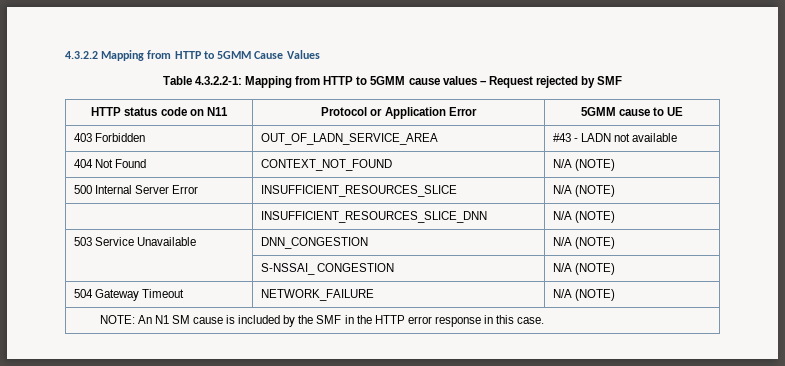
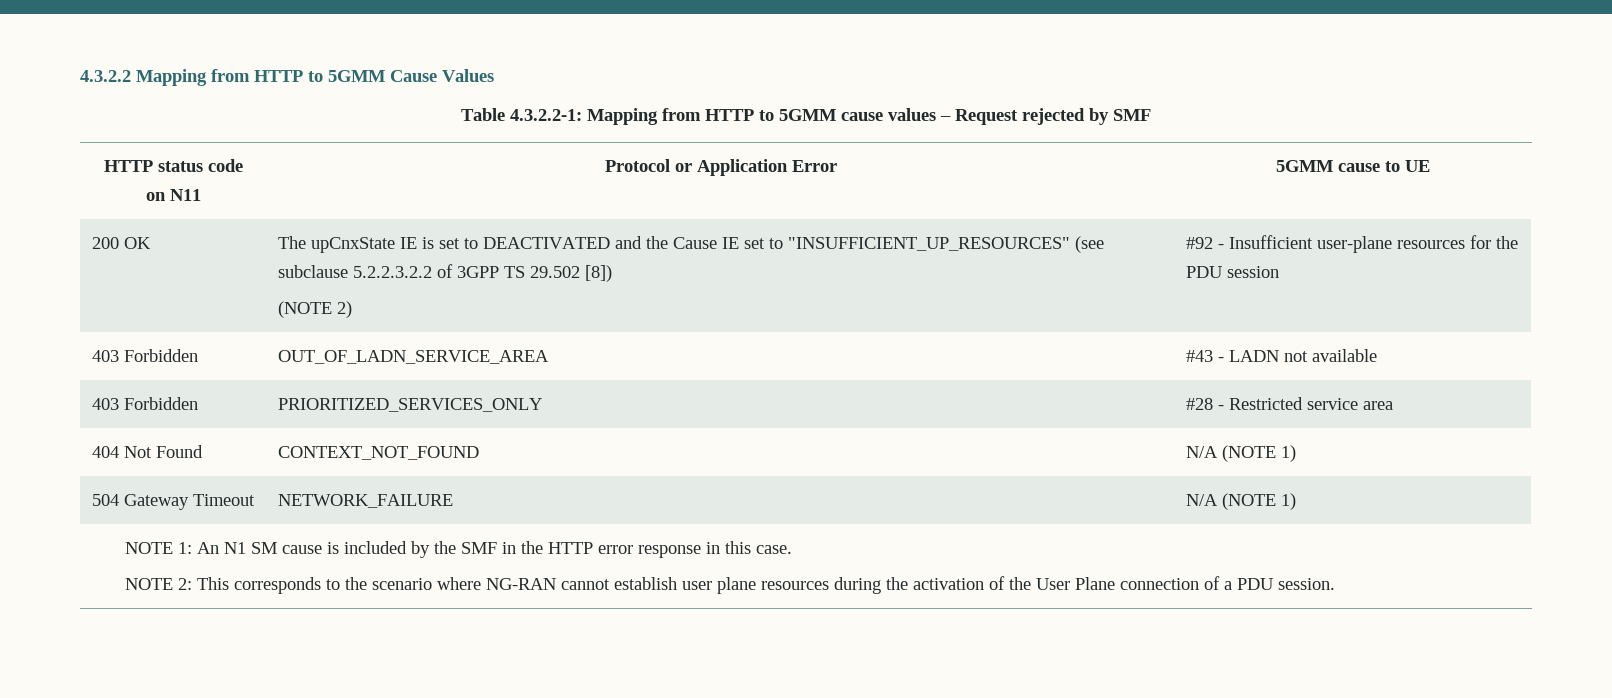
(684, 111) none -> [92,237,152,249] [278,236,1105,253] [278,264,613,282] [278,301,353,318] [1186,235,1519,253] [1186,266,1280,278] // 200 OK | The upCnxState IE is set to DEACTIVATED and the Cause IE set to "INSUFFICIENT_UP_RESOURCES" (see subclause 5.2.2.3.2.2 of 3GPP TS 29.502 [8]) // (NOTE 2) | #92 - Insufficient user-plane resources for the PDU session
(678, 137) none -> [92,397,199,410] [278,398,543,412] [1186,397,1394,410] // 403 Forbidden | PRIORITIZED_SERVICES_ONLY | #28 - Restricted service area
[574,159,615,171] [73,185,199,194] [260,185,457,197] [552,185,615,197] [260,211,487,223] [552,211,615,223] [73,237,197,246] [260,237,368,249] [552,237,615,249] [260,263,394,275] [552,263,615,275] (NOTE) // 500 Internal Server Error | INSUFFICIENT_RESOURCES_SLICE | N/A (NOTE) // | INSUFFICIENT_RESOURCES_SLICE_DNN | N/A (NOTE) // 503 Service Unavailable | DNN_CONGESTION | N/A (NOTE) // | S-NSSAI_ CONGESTION | N/A (NOTE) -> [1222,445,1297,462] (NOTE 1)
[574,289,615,301] [99,315,135,324] (NOTE) // NOTE: -> [1222,493,1297,510] [124,542,192,554] (NOTE 1) // NOTE 1:
(545, 320) none -> [124,576,1335,594] // NOTE 2: This corresponds to the scenario where NG-RAN cannot establish user plane resources during the activation of the User Plane connection of a PDU session.

